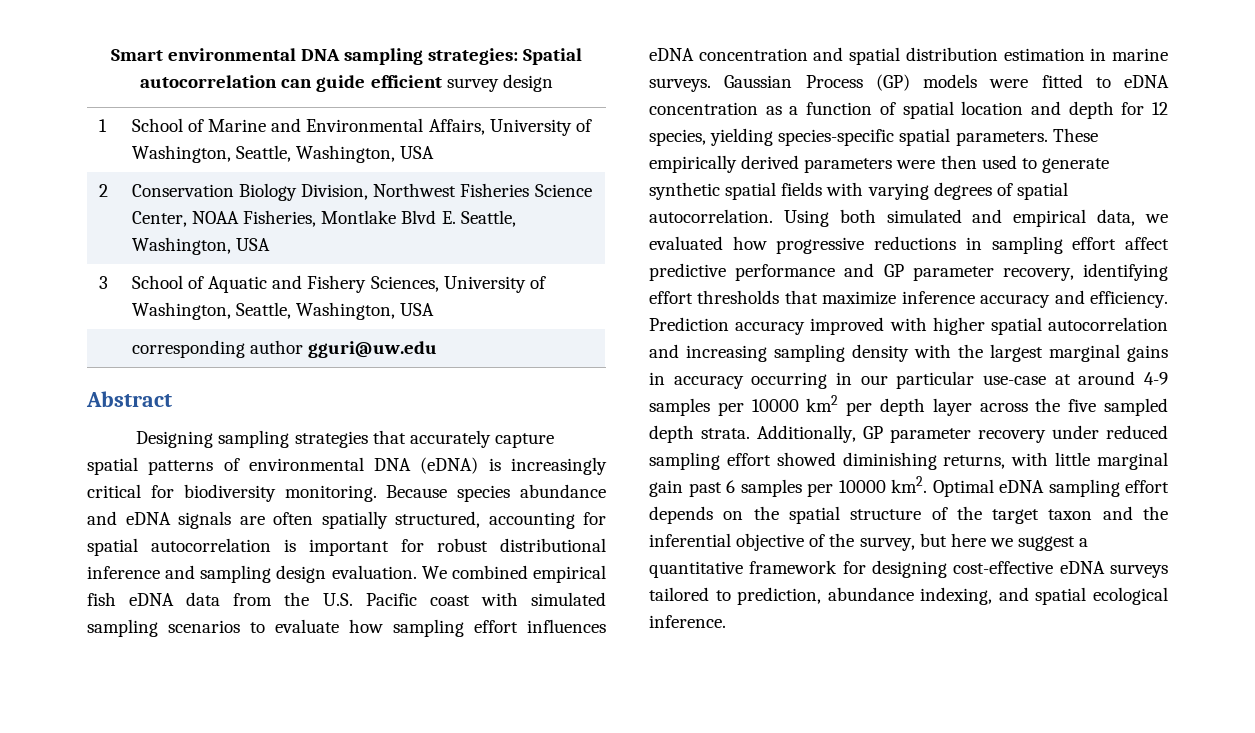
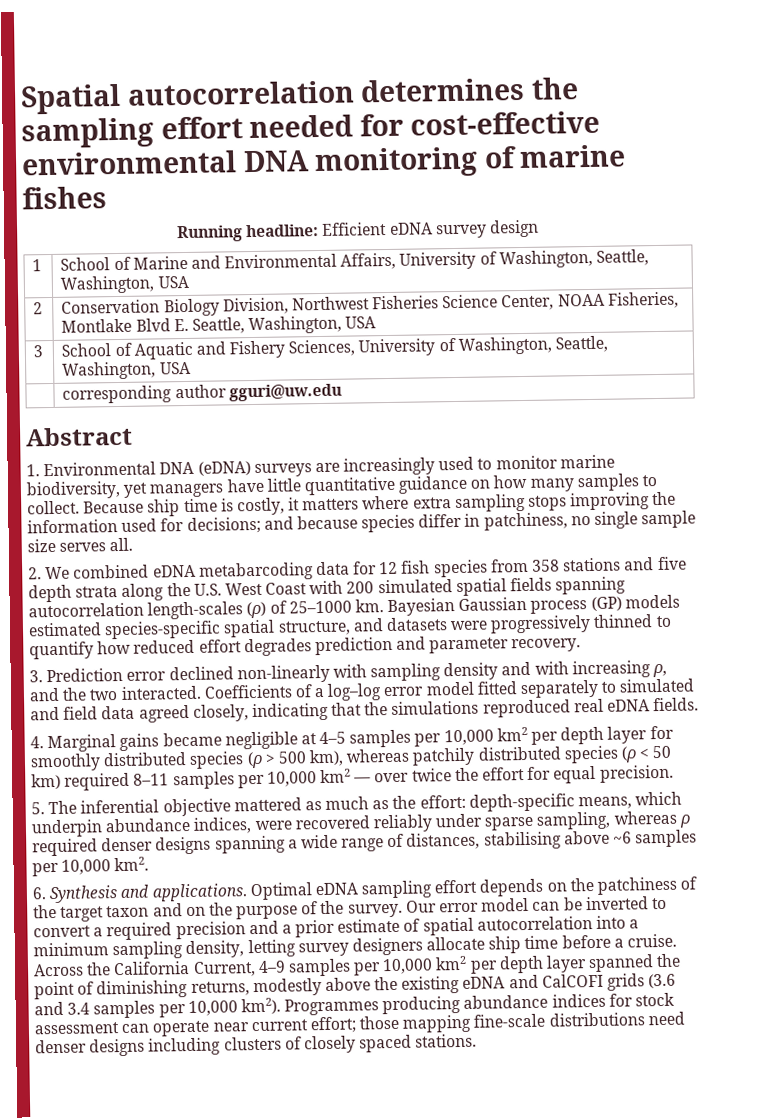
[110,48,583,65] [140,75,442,92] Smart environmental DNA sampling strategies: Spatial autocorrelation can guide efficient -> [20,77,579,115] [21,110,601,149] [21,144,627,179] [22,186,107,210] [177,221,433,243] Spatial autocorrelation determines the sampling effort needed for cost-effective environmental DNA monitoring of marine fishes // Running headline: Efficient eDNA
[136,430,555,448] [87,457,607,475] [87,484,606,502] [87,511,606,529] [87,538,606,556] [87,565,606,583] [87,592,606,606] [87,619,606,637] [649,47,1168,65] [649,74,1169,92] [649,101,1168,119] [649,128,1098,146] [649,155,1109,173] [649,182,1068,200] [649,209,1168,227] [649,236,1169,254] [649,263,1168,281] [649,290,1168,308] [649,317,1168,335] [649,344,1168,362] [649,371,1168,389] [649,395,1168,416] [649,425,1168,443] [649,452,1168,470] [649,476,927,497] Designing sampling strategies that accurately capture spatial patterns of environmental DNA (eDNA) is increasingly critical for biodiversity monitoring. Because species abundance and eDNA signals are often spatially structured, accounting for spatial autocorrelation is important for robust distributional inference and sampling design evaluation. We combined empirical fish eDNA data from the U.S. Pacific coast with simulated sampling scenarios to evaluate how sampling effort influences eDNA concentration and spatial distribution estimation in marine surveys. Gaussian Process (GP) models were fitted to eDNA concentration as a function of spatial location and depth for 12 species, yielding species-specific spatial parameters. These empirically derived parameters were then used to generate synthetic spatial fields with varying degrees of spatial autocorrelation. Using both simulated and empirical data, we evaluated how progressive reductions in sampling effort affect predictive performance and GP parameter recovery, identifying effort thresholds that maximize inference accuracy and efficiency. Prediction accuracy improved with higher spatial autocorrelation and increasing sampling density with the largest marginal gains in accuracy occurring in our particular use-case at around 4-9 samples per 10000 km2 per depth layer across the five sampled depth strata. Additionally, GP parameter recovery under reduced sampling effort showed diminishing returns, with little marginal gain past 6 samples per 10000 km2. -> [26,454,615,477] [26,473,658,500] [27,491,677,517] [27,510,697,534] [27,537,134,553] [28,556,687,581] [28,576,627,603] [28,594,680,620] [28,614,672,640] [29,636,582,660] [29,660,668,684] [29,678,695,702] [30,697,700,723] [30,725,674,753] [30,745,672,772] [31,764,674,791] [31,791,683,817] [31,810,691,838] [32,829,698,857] [32,856,150,877] [32,883,248,904] 1. Environmental DNA (eDNA) surveys are increasingly used to monitor marine biodiversity, yet managers have little quantitative guidance on how many samples to collect. Because ship time is costly, it matters where extra sampling stops improving the information used for decisions; and because species differ in patchiness, no single sample size serves all. // 2. We combined eDNA metabarcoding data for 12 fish species from 358 stations and five depth strata along the U.S. West Coast with 200 simulated spatial fields spanning autocorrelation length-scales (ρ) of 25–1000 km. Bayesian Gaussian process (GP) models estimated species-specific spatial structure, and datasets were progressively thinned to quantify how reduced effort degrades prediction and parameter recovery. // 3. Prediction error declined non-linearly with sampling density and with increasing ρ, and the two interacted. Coefficients of a log–log error model fitted separately to simulated and field data agreed closely, indicating that the simulations reproduced real eDNA fields. // 4. Marginal gains became negligible at 4–5 samples per 10,000 km2 per depth layer for smoothly distributed species (ρ > 500 km), whereas patchily distributed species (ρ < 50 km) required 8–11 samples per 10,000 km2 — over twice the effort for equal precision. // 5. The inferential objective mattered as much as the effort: depth-specific means, which underpin abundance indices, were recovered reliably under sparse sampling, whereas ρ required denser designs spanning a wide range of distances, stabilising above ~6 samples per 10,000 km2. // 6. Synthesis and applications.
[788,506,922,524] spatial structure -> [597,876,678,895] patchiness
[1143,506,1168,520] [649,533,1089,551] [649,560,1168,578] [649,587,1168,605] [649,615,726,628] the inferential objective of the survey, but here we suggest a quantitative framework for designing cost-effective eDNA surveys tailored to prediction, abundance indexing, and spatial ecological inference. -> [185,896,667,920] [33,915,640,941] [33,933,678,960] [33,953,682,977] [34,973,677,1000] [34,992,676,1019] [34,1011,685,1037] [35,1033,478,1057] on the purpose of the survey. Our error model can be inverted to convert a required precision and a prior estimate of spatial autocorrelation into a minimum sampling density, letting survey designers allocate ship time before a cruise. Across the California Current, 4–9 samples per 10,000 km2 per depth layer spanned the point of diminishing returns, modestly above the existing eDNA and CalCOFI grids (3.6 and 3.4 samples per 10,000 km2). Programmes producing abundance indices for stock assessment can operate near current effort; those mapping fine-scale distributions need denser designs including clusters of closely spaced stations.

